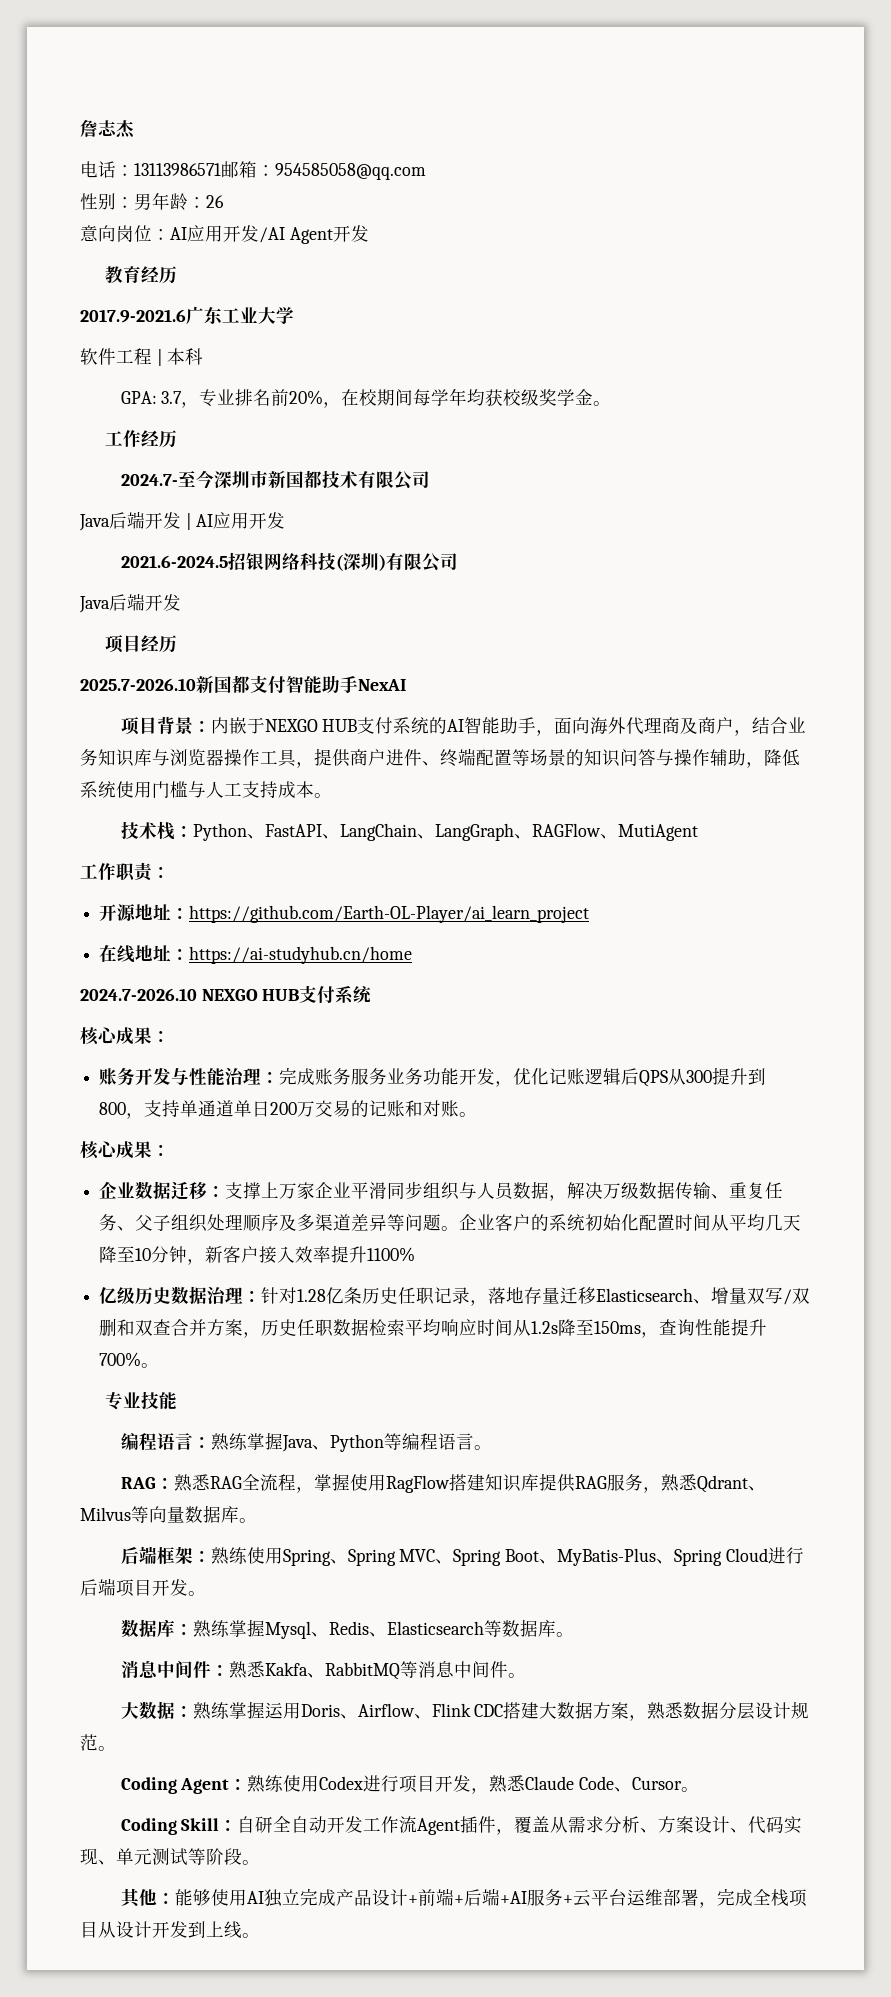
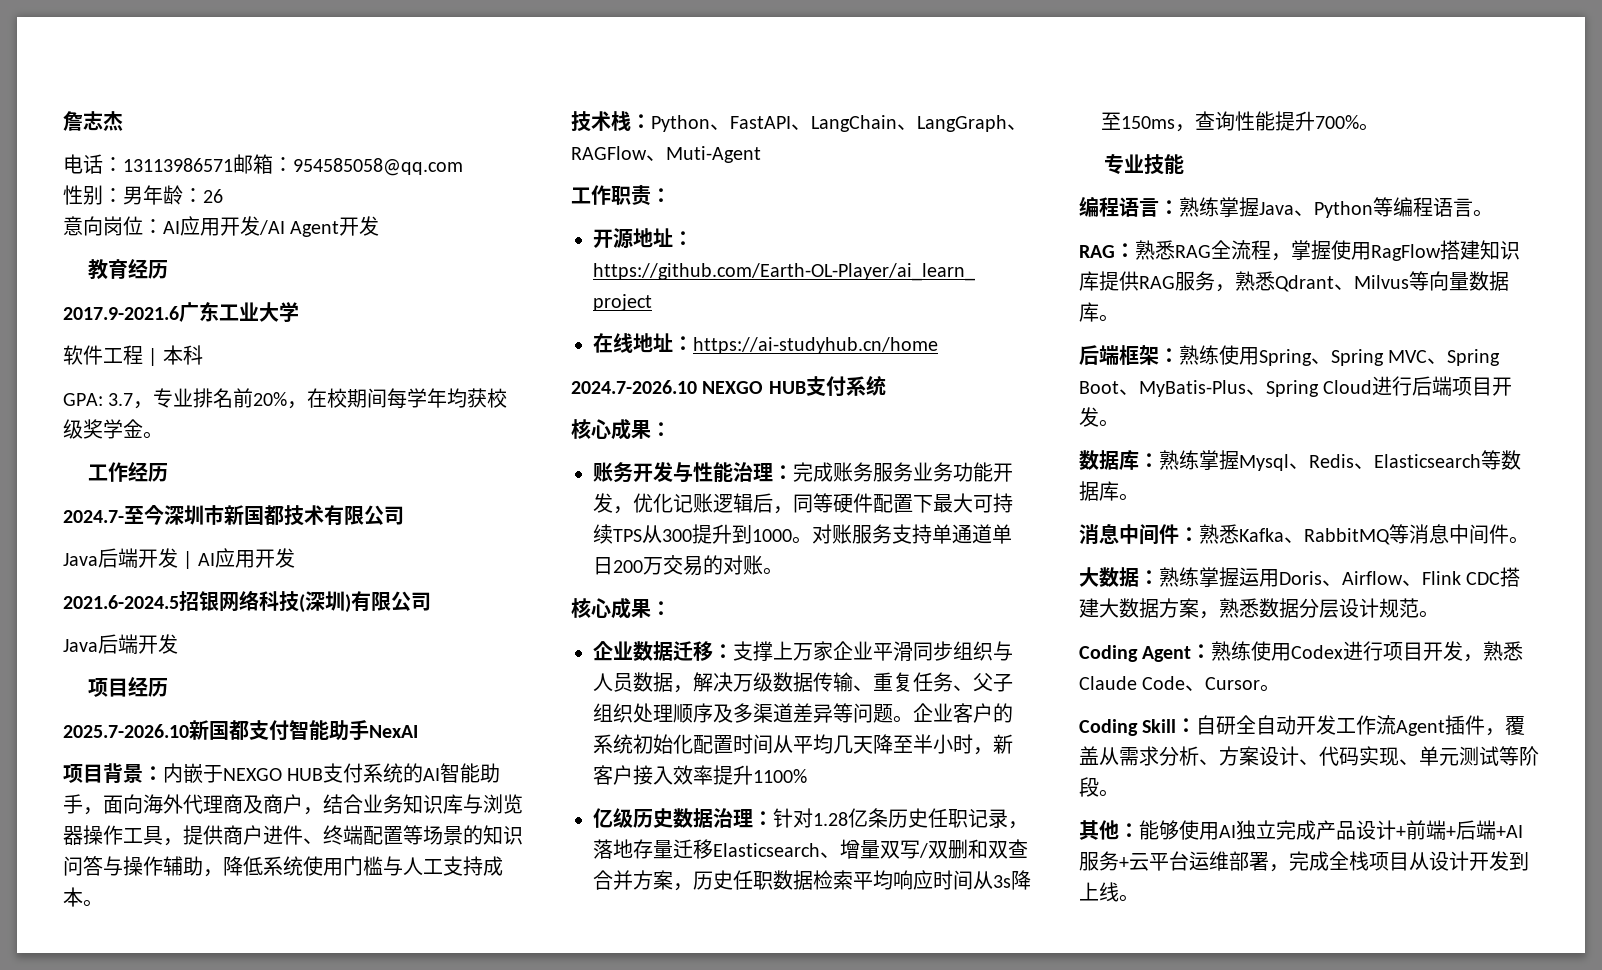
[617,824,698,841] MutiAgent -> [666,146,761,163] Muti-Agent
[639,1067,767,1087] [99,1102,145,1119] QPS从300提升到800， -> [773,493,1013,514] [593,524,892,544] ，同等硬件配置下最大可持续TPS从300提升到1000。对账服务
[369,1100,424,1117] 记账和 -> (723, 565) none
[135,1246,188,1263] 10分钟 -> [913,734,973,754] 半小时
[531,1321,559,1334] 1.2s -> [993,875,1011,888] 3s
[264,1662,308,1676] Kakfa -> [1239,528,1284,542] Kafka

